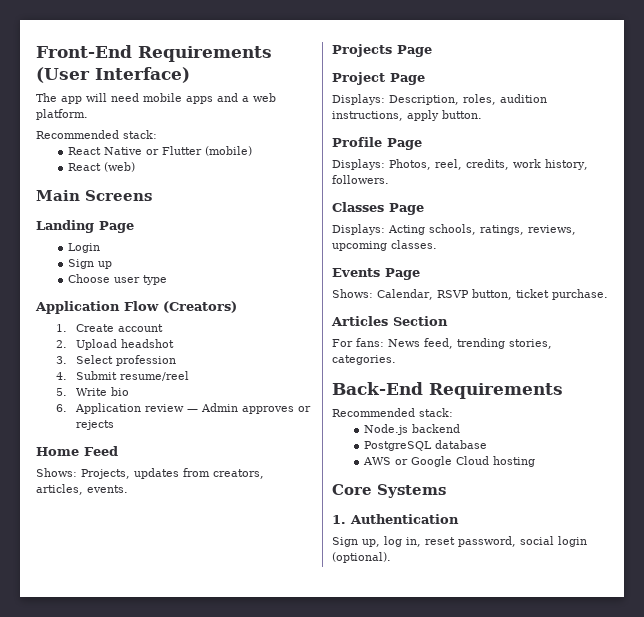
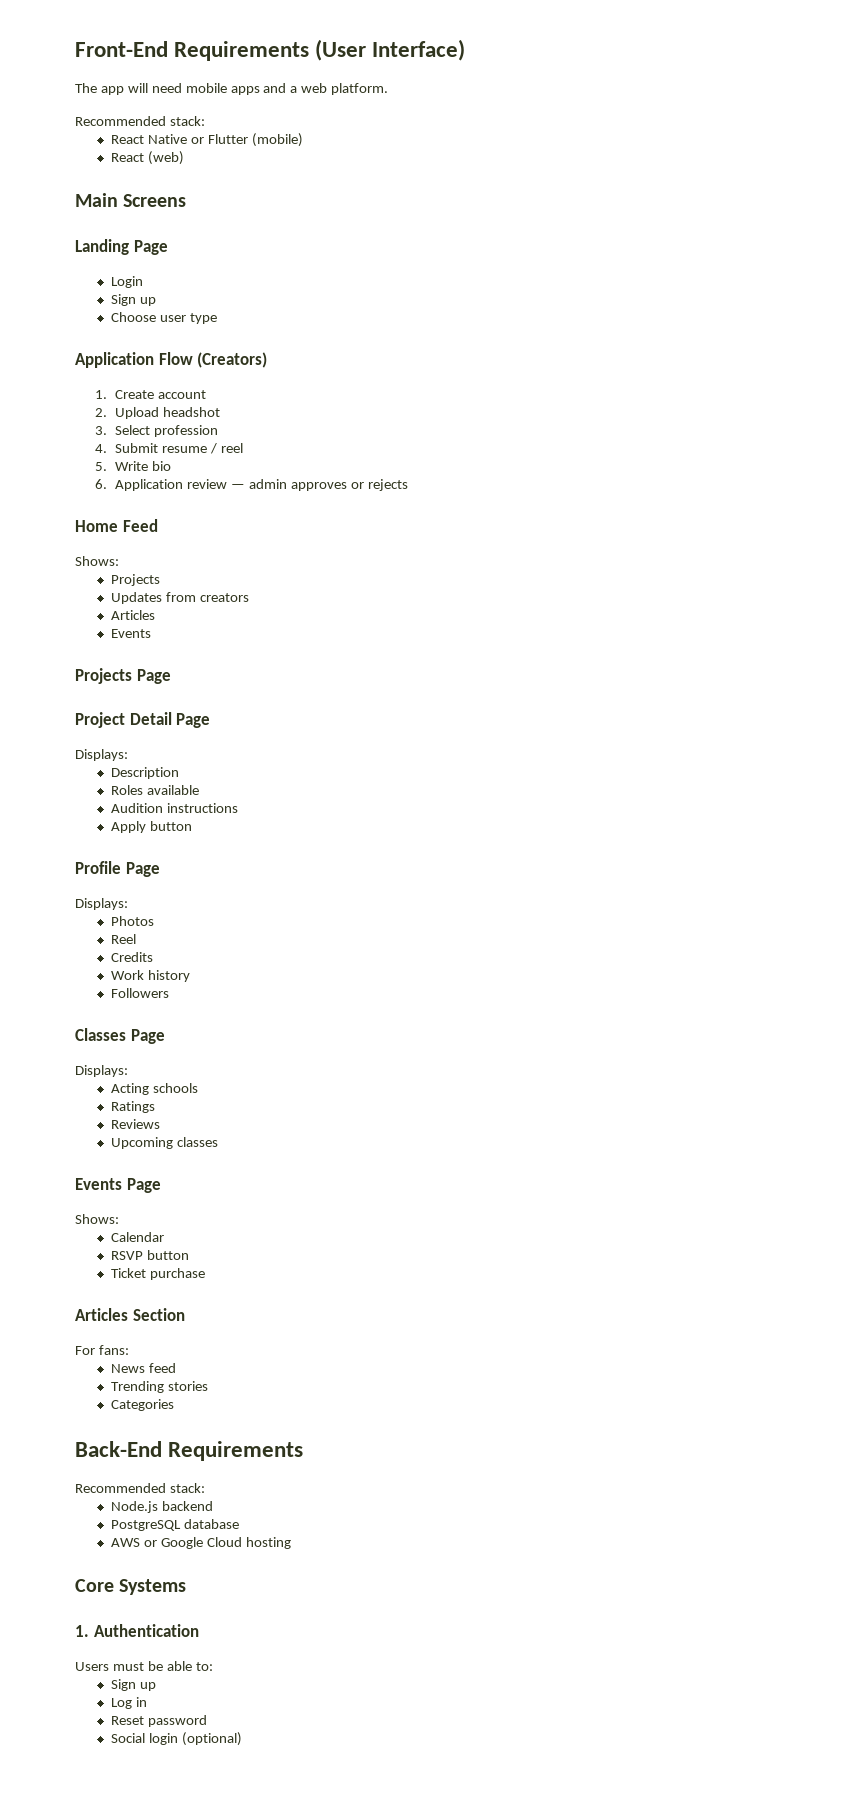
[119,371,189,381] resume/reel -> [162,443,244,454] resume / reel
[200,403,238,412] Admin -> [249,479,288,489] admin
[81,468,264,479] [36,484,128,495] Projects, updates from creators, articles, events. -> [111,574,161,586] [111,592,249,604] [111,610,156,620] [111,629,152,638] // Projects // Updates from creators // Articles // Events
[390,73,425,85] [332,94,547,105] [332,110,482,121] [332,137,422,150] [332,159,588,170] [332,175,389,184] [332,202,424,215] [332,224,576,235] [332,240,437,251] [332,268,420,280] [332,289,608,300] Page // Displays: Description, roles, audition instructions, apply button. // Profile Page // Displays: Photos, reel, credits, work history, followers. // Classes Page // Displays: Acting schools, ratings, reviews, upcoming classes. // Events Page // Shows: Calendar, RSVP button, ticket purchase. -> [129,712,211,728] [75,749,128,761] [111,767,180,779] [111,785,200,795] [111,803,239,813] [111,821,193,833] [75,861,160,877] [75,898,128,910] [111,916,155,926] [111,934,137,944] [111,952,154,962] [111,970,191,982] [111,988,170,998] [75,1028,165,1044] [75,1065,128,1077] [111,1083,199,1095] [111,1101,156,1113] [111,1119,161,1129] [111,1137,219,1149] [75,1178,161,1193] [75,1214,119,1224] [111,1232,165,1242] [111,1250,190,1260] [111,1268,206,1280] Detail Page // Displays: // Description // Roles available // Audition instructions // Apply button // Profile Page // Displays: // Photos // Reel // Credits // Work history // Followers // Classes Page // Displays: // Acting schools // Ratings // Reviews // Upcoming classes // Events Page // Shows: // Calendar // RSVP button // Ticket purchase
[388,338,552,349] [332,355,396,365] News feed, trending stories, categories. -> [111,1363,177,1373] [111,1381,209,1393] [111,1399,175,1411] // News feed // Trending stories // Categories
[332,536,587,547] [332,552,391,563] Sign up, log in, reset password, social login (optional). -> [75,1661,213,1671] [111,1679,157,1691] [111,1697,148,1709] [111,1715,208,1727] [111,1732,242,1746] Users must be able to: // Sign up // Log in // Reset password // Social login (optional)

